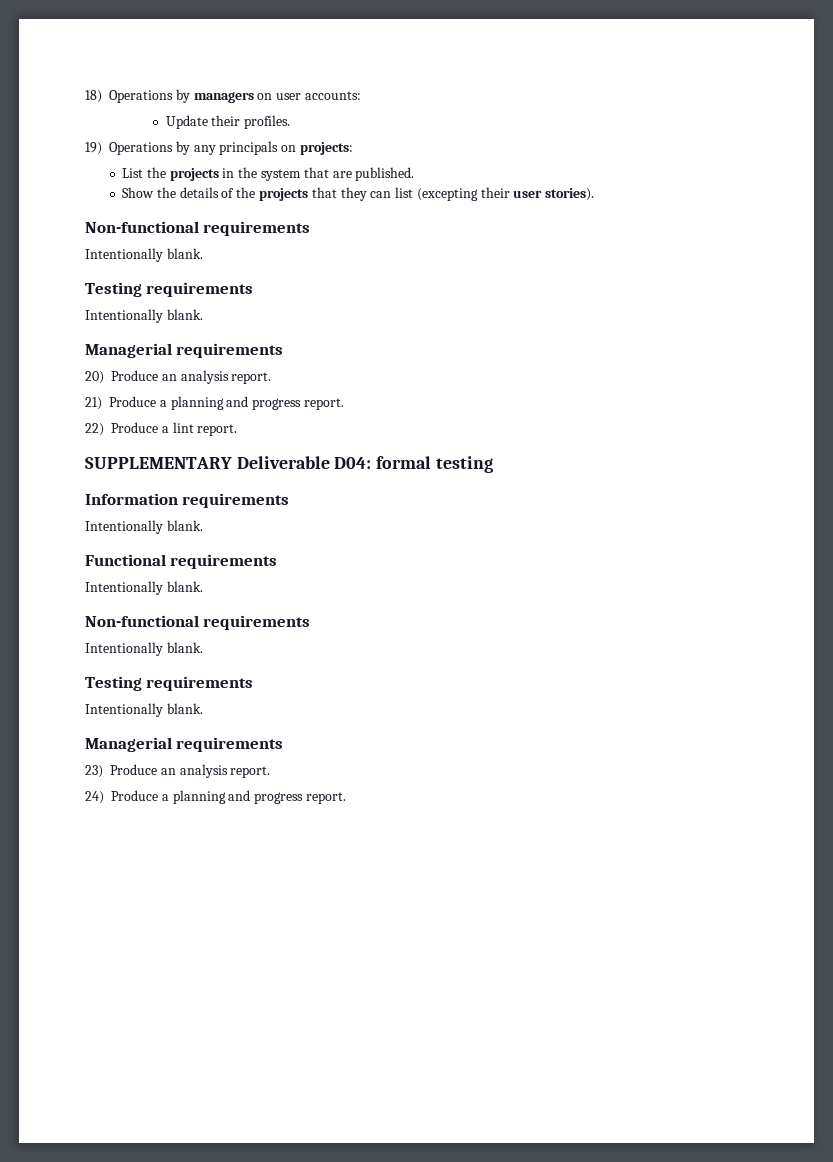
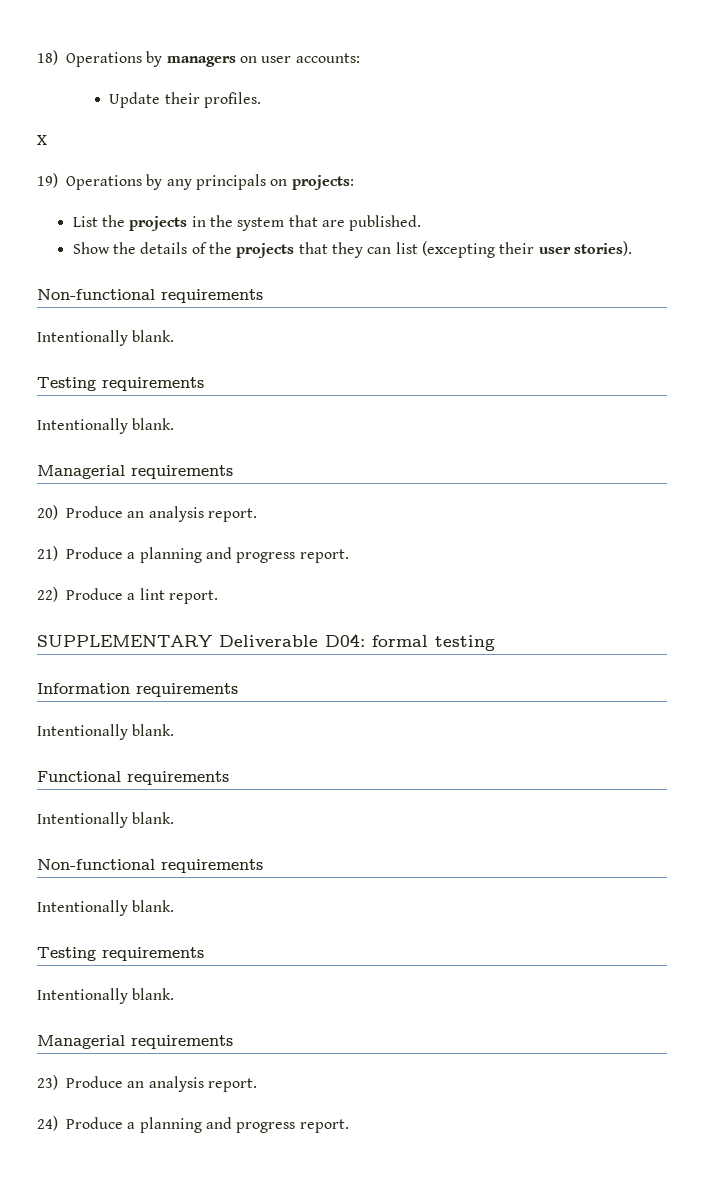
(291, 122) none -> [37,135,47,145] // X

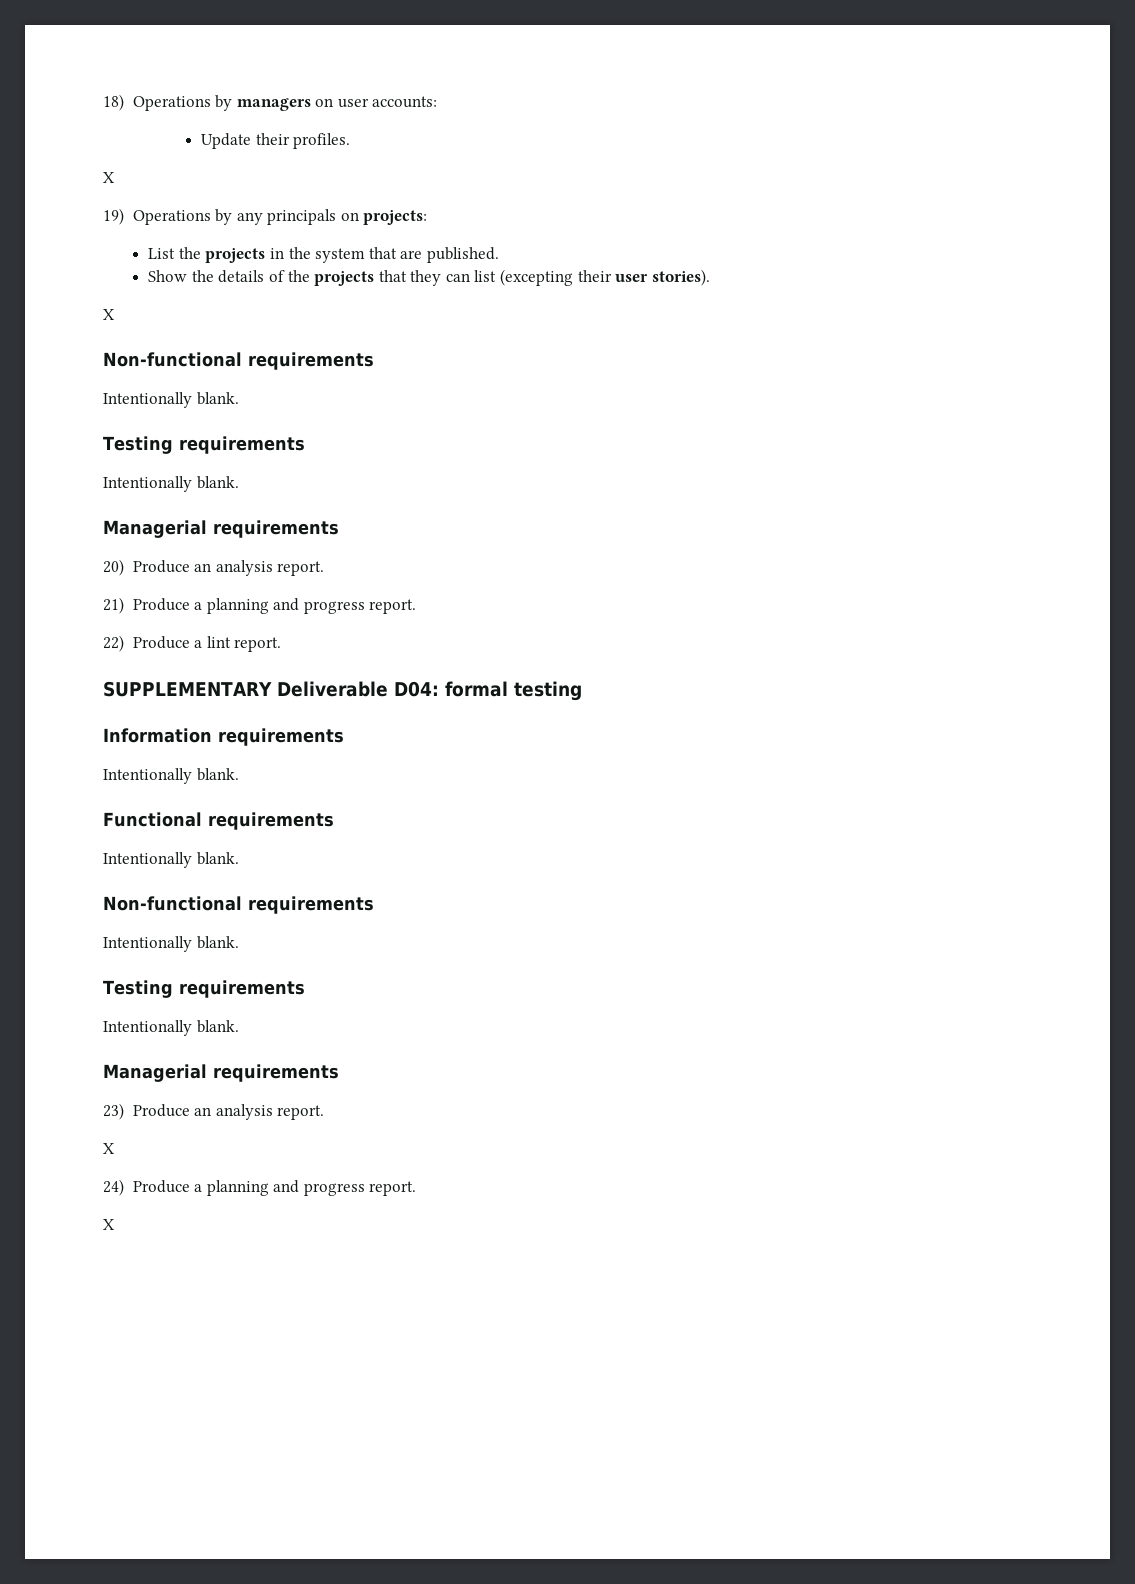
(632, 248) none -> [103,309,114,320] // X
(257, 1085) none -> [103,1143,114,1154] // X
(349, 1126) none -> [103,1219,114,1230] // X

